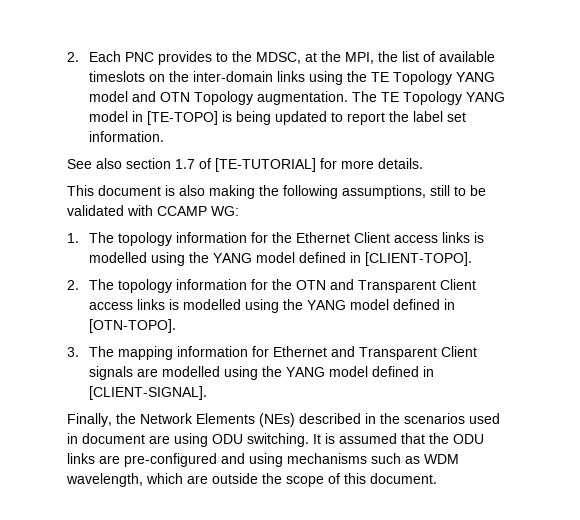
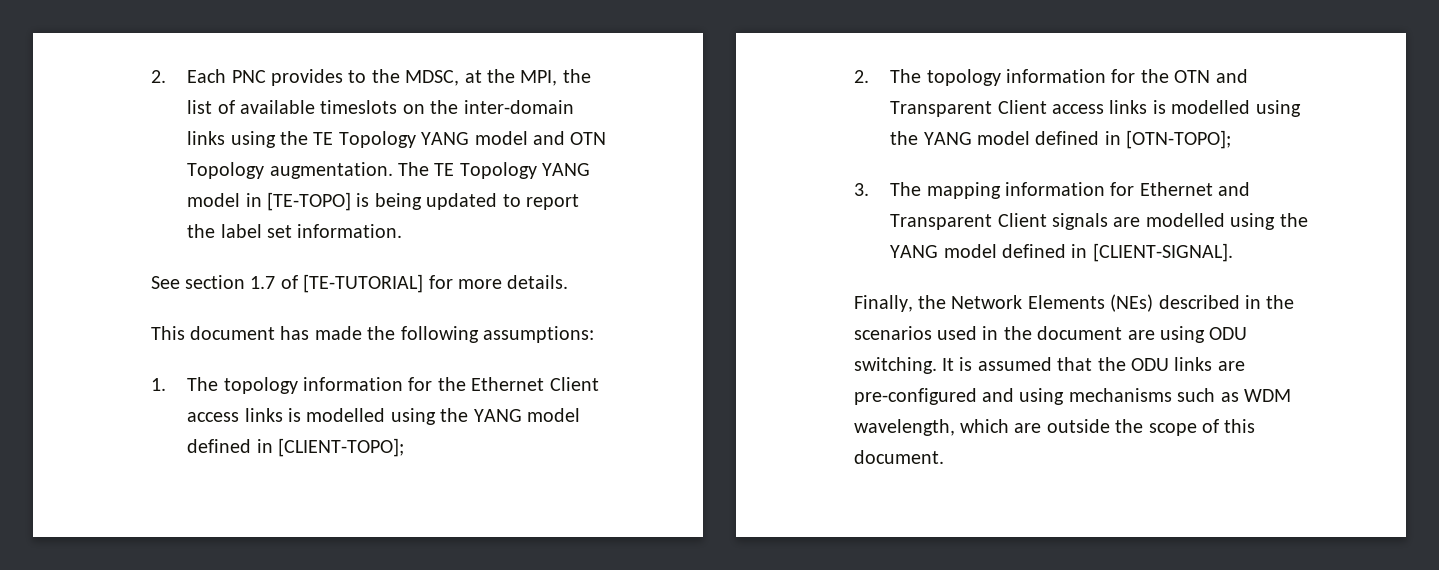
[96,158,123,169] also -> (180, 282) none
[165,185,487,199] [67,205,240,216] is also making the following assumptions, still to be validated with CCAMP WG: -> [280,326,595,343] has made the following assumptions:
[364,252,472,266] [CLIENT-TOPO]. -> [278,438,405,457] [CLIENT-TOPO];
[88,319,176,333] [OTN-TOPO]. -> [1126,130,1232,149] [OTN-TOPO];
(79, 438) none -> [1003,326,1032,340] the

